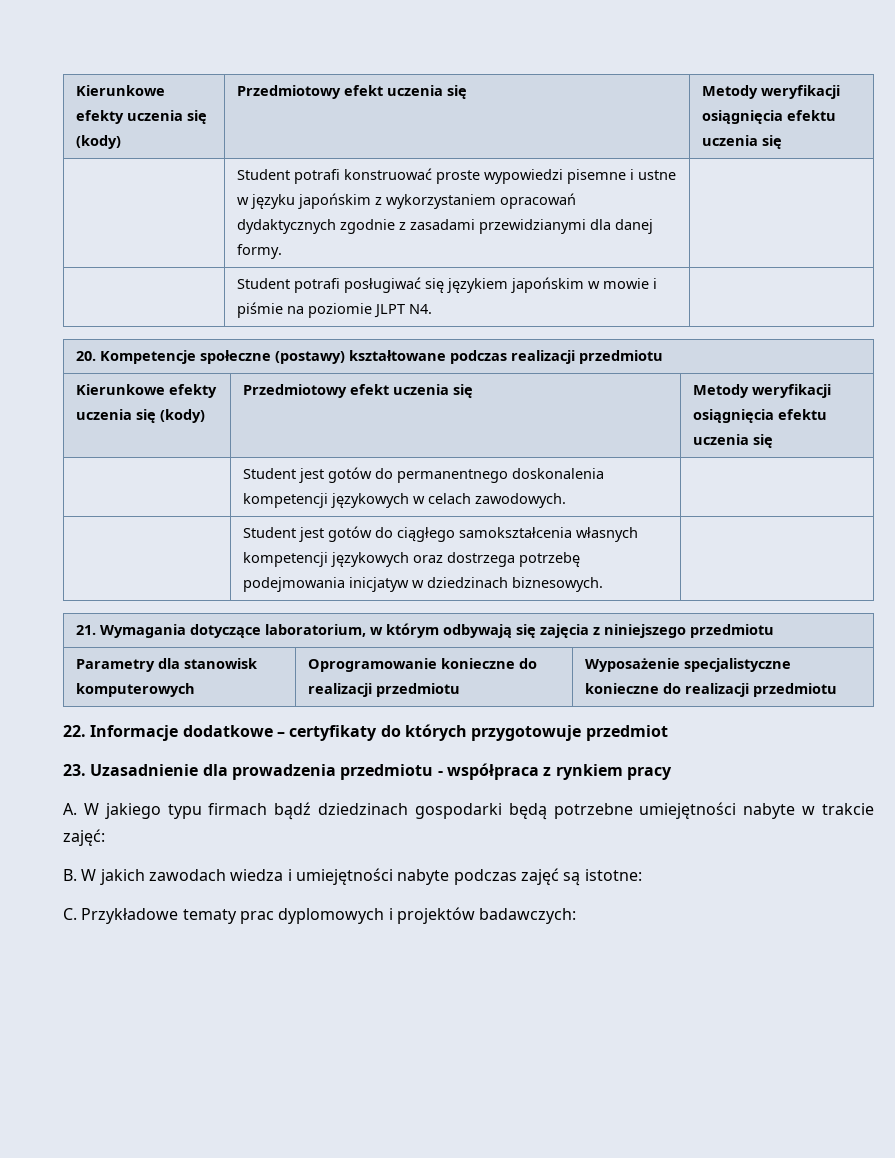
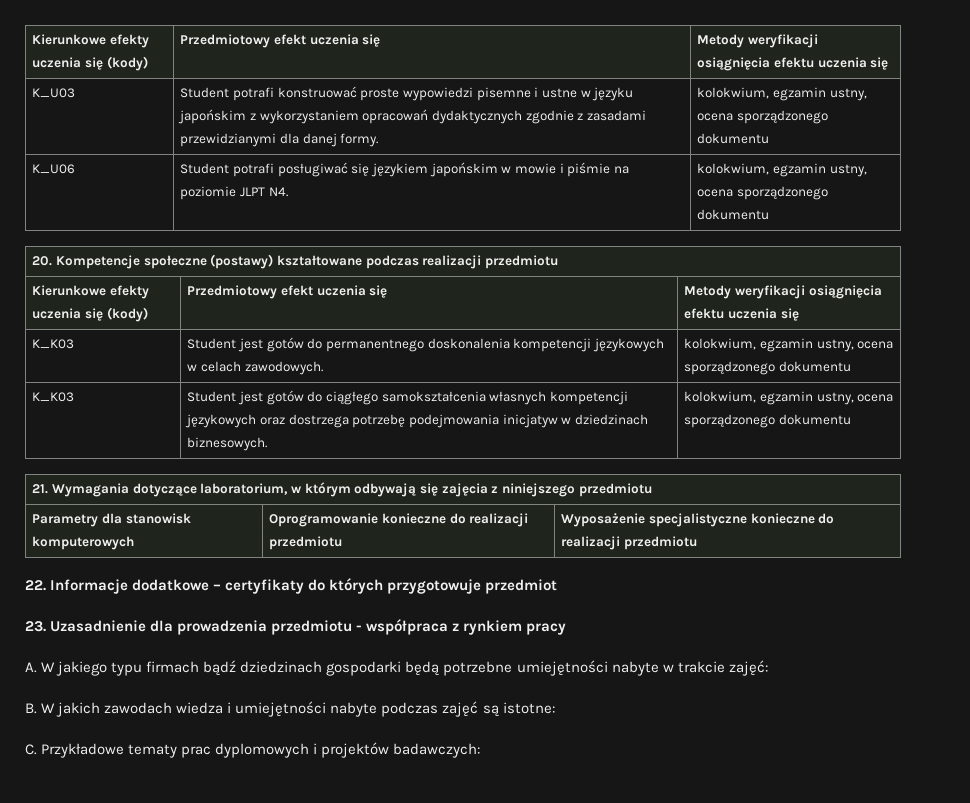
(782, 142) none -> [32,88,76,98] K_U03
(282, 251) // -> [697,87,867,101] [697,110,829,124] [697,133,770,144] [32,164,76,174] kolokwium, egzamin ustny, ocena sporządzonego dokumentu // K_U06
(432, 309) none -> [697,163,867,177] [697,186,829,200] [697,209,770,220] kolokwium, egzamin ustny, ocena sporządzonego dokumentu
(773, 441) none -> [32,339,75,349] K_K03
(566, 500) // -> [684,338,894,352] [684,361,852,375] [32,392,75,402] kolokwium, egzamin ustny, ocena sporządzonego dokumentu // K_K03
(603, 584) none -> [684,391,894,405] [684,414,852,428] kolokwium, egzamin ustny, ocena sporządzonego dokumentu

